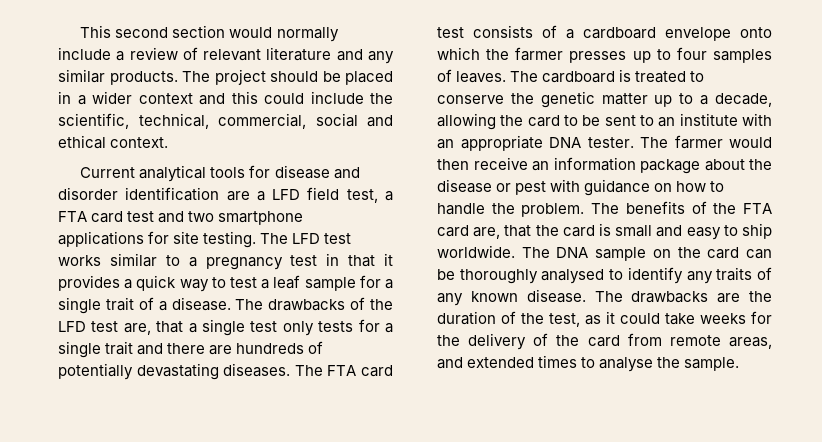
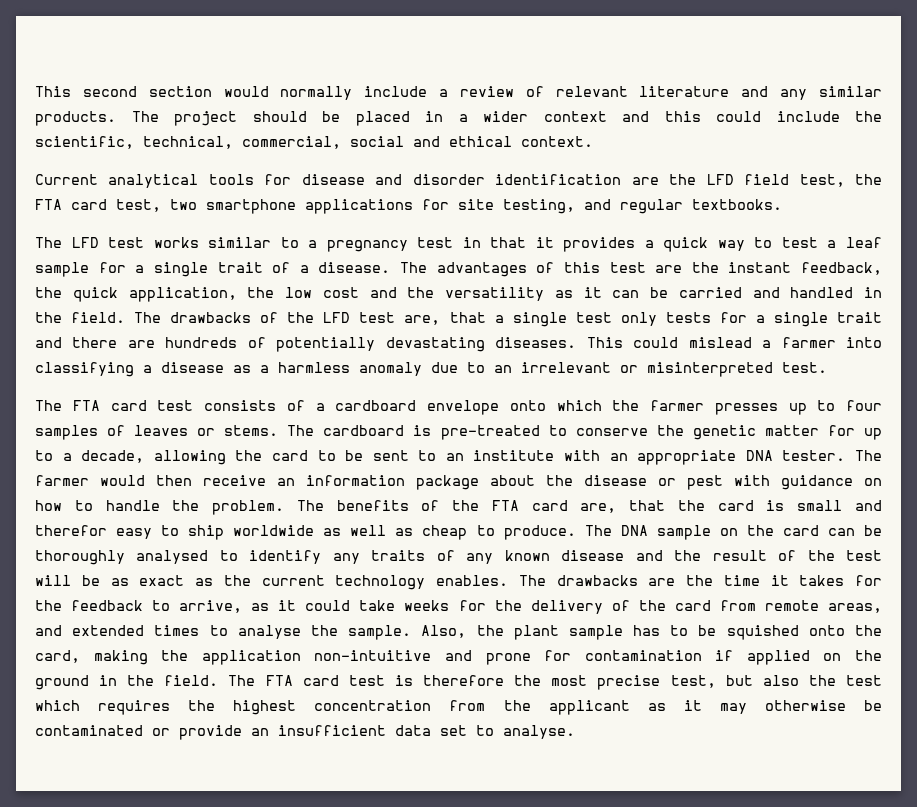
[256,191,265,201] a -> [669,174,697,185] the
[384,191,393,201] [58,211,185,223] a FTA card test and -> [854,174,882,185] [35,199,161,212] the FTA card test,
[203,231,257,248] testing. -> [503,199,782,214] testing, and regular textbooks. //
(264, 304) none -> [436,262,882,277] [35,287,882,302] [35,312,162,323] advantages of this test are the instant feedback, the quick application, the low cost and the versatility as it can be carried and handled in the field. The
(291, 370) none -> [586,337,882,348] [35,362,827,377] This could mislead a farmer into classifying a disease as a harmless anomaly due to an irrelevant or misinterpreted test. //
[456,71,507,83] leaves. -> [134,425,279,436] leaves or stems.
[635,71,687,83] treated -> [440,425,540,440] pre-treated
(648, 99) none -> [827,425,855,436] for
(683, 231) none -> [35,525,107,536] therefor
[437,245,515,258] worldwide. -> [233,525,576,540] worldwide as well as cheap to produce.
[526,289,772,303] [437,311,580,327] disease. The drawbacks are the duration of the test, -> [561,550,882,561] [35,575,882,590] [35,600,243,613] disease and the result of the test will be as exact as the current technology enables. The drawbacks are the time it takes for the feedback to arrive,
(740, 364) none -> [421,625,882,640] [35,650,883,665] [35,675,883,690] [35,700,883,715] [35,725,575,740] Also, the plant sample has to be squished onto the card, making the application non-intuitive and prone for contamination if applied on the ground in the field. The FTA card test is therefore the most precise test, but also the test which requires the highest concentration from the applicant as it may otherwise be contaminated or provide an insufficient data set to analyse.

